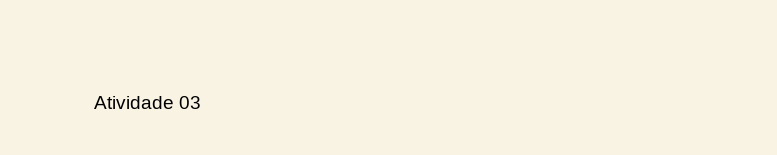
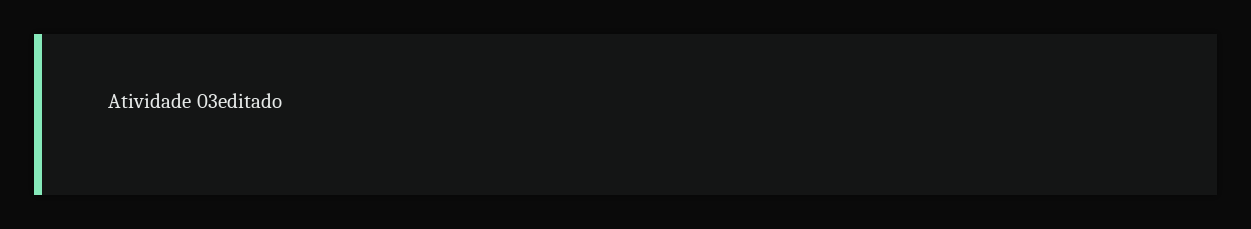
[179,96,202,109] 03 -> [196,93,282,108] 03editado

